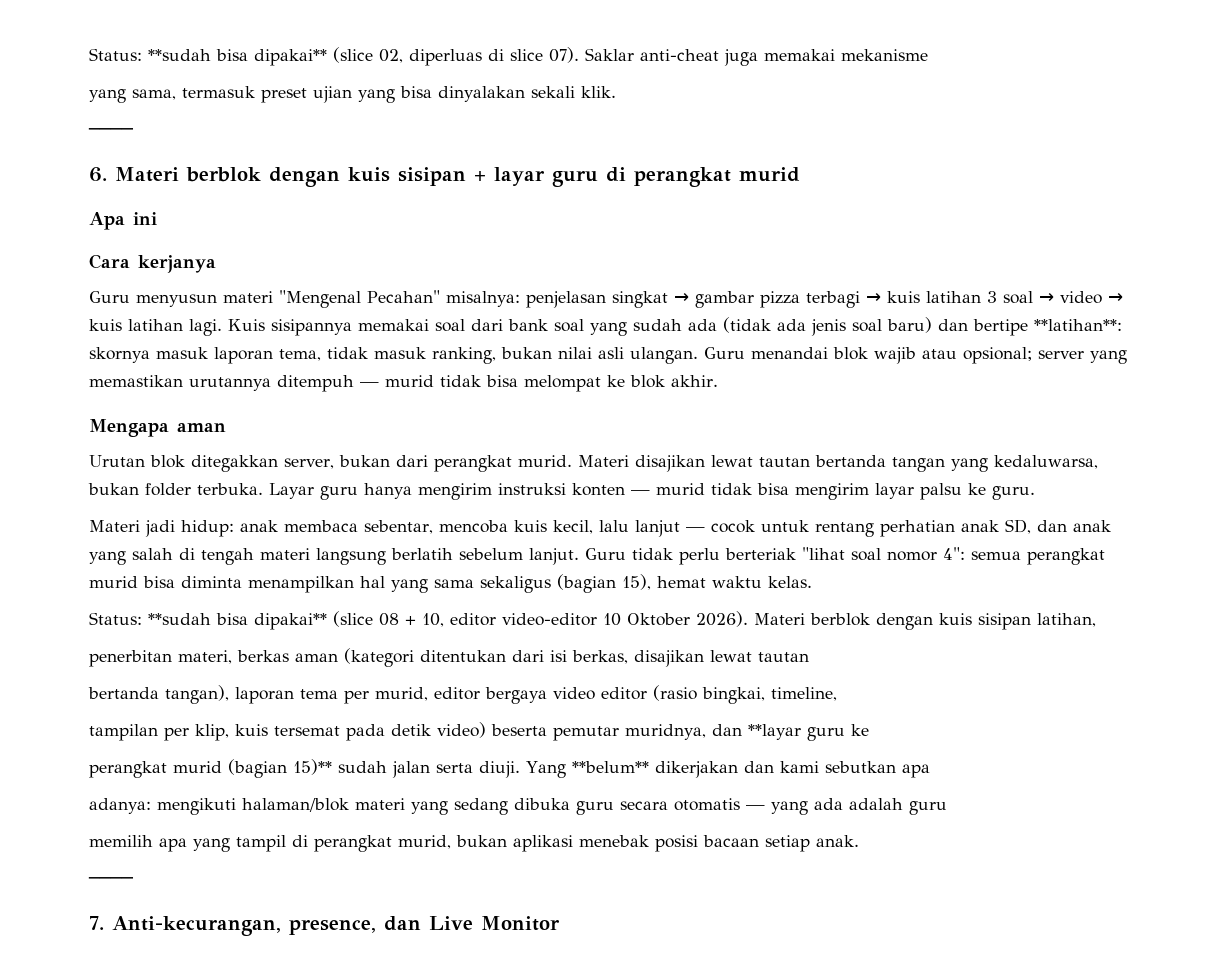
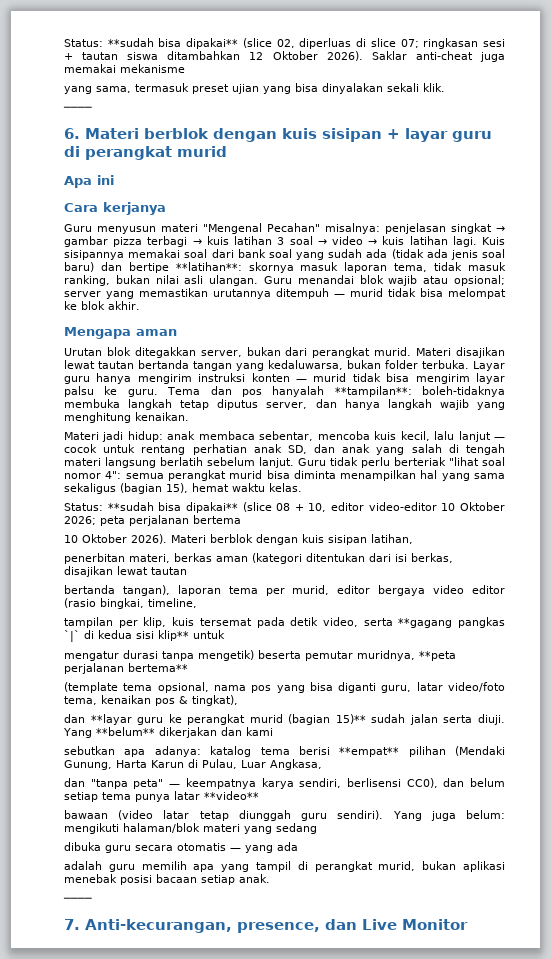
[549,47,579,63] 07). -> [400,38,506,49] [64,51,363,61] 07; ringkasan sesi + tautan siswa ditambahkan 12 Oktober 2026).
(1035, 493) none -> [167,386,505,397] [64,399,505,410] [64,412,189,423] Tema dan pos hanyalah **tampilan**: boleh-tidaknya membuka langkah tetap diputus server, dan hanya langkah wajib yang menghitung kenaikan.
(690, 619) none -> [64,515,241,526] [64,534,127,543] 2026; peta perjalanan bertema // 10 Oktober
[437,722,706,741] video) beserta pemutar muridnya, -> [322,617,505,628] [64,630,225,642] [64,650,456,661] [64,663,188,674] [64,682,506,693] [64,695,238,706] video, serta **gagang pangkas `|` di kedua sisi klip** untuk // mengatur durasi tanpa mengetik) beserta pemutar muridnya, **peta perjalanan bertema** // (template tema opsional, nama pos yang bisa diganti guru, latar video/foto tema, kenaikan pos & tingkat), //
(869, 730) // -> (182, 718) none
(819, 767) none -> (273, 731) //
[89,798,151,814] // adanya: -> [154,746,505,757] [64,759,322,770] [64,778,505,789] [64,791,259,802] [64,810,505,821] adanya: katalog tema berisi **empat** pilihan (Mendaki Gunung, Harta Karun di Pulau, Luar Angkasa, // dan "tanpa peta" — keempatnya karya sendiri, berlisensi CC0), dan belum setiap tema punya latar **video** // bawaan (video latar tetap diunggah guru sendiri). Yang juga belum:
(508, 806) none -> (317, 828) //
(843, 804) none -> (298, 846) //
(947, 808) // -> (135, 868) none

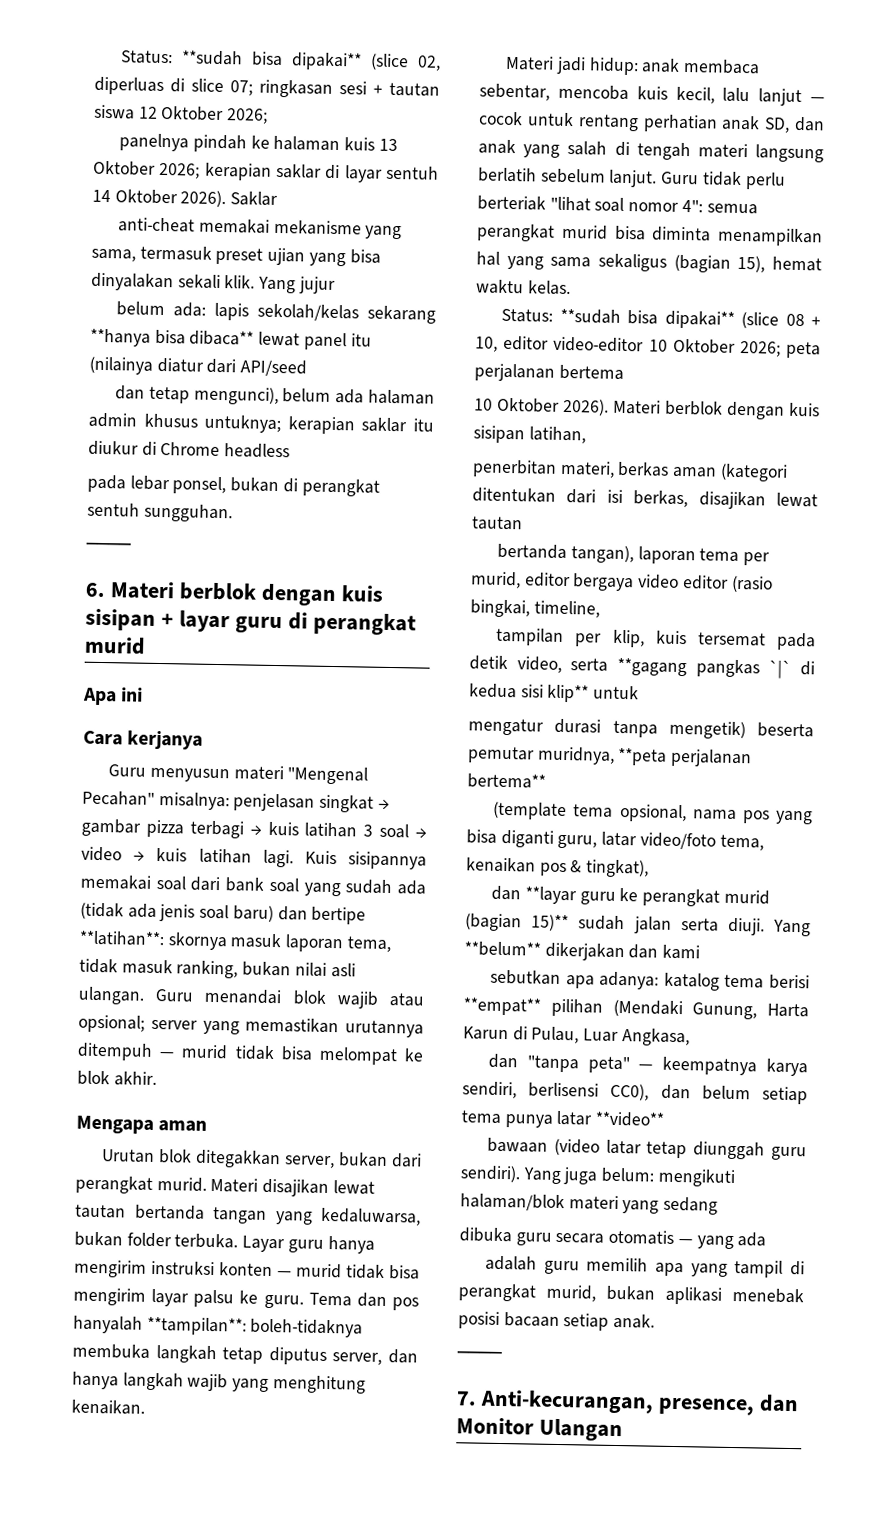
[167,51,241,60] ditambahkan -> (135, 112) none
(318, 55) none -> [227,108,269,124] [119,133,398,153] [93,160,439,183] [92,189,178,205] 2026; // panelnya pindah ke halaman kuis 13 Oktober 2026; kerapian saklar di layar sentuh 14 Oktober
[415,51,505,62] anti-cheat juga -> [118,217,196,233] // anti-cheat
(185, 68) // -> (362, 227) none
(445, 87) none -> [258,276,336,294] [116,301,437,324] [90,328,372,351] [89,356,308,377] [115,385,435,406] [88,412,434,435] [88,440,291,459] [87,474,380,497] [87,502,233,523] Yang jujur // belum ada: lapis sekolah/kelas sekarang **hanya bisa dibaca** lewat panel itu (nilainya diatur dari API/seed // dan tetap mengunci), belum ada halaman admin khusus untuknya; kerapian saklar itu diukur di Chrome headless // pada lebar ponsel, bukan di perangkat sentuh sungguhan.
[362,919,468,930] Live Monitor -> [456,1417,623,1442] Monitor Ulangan

